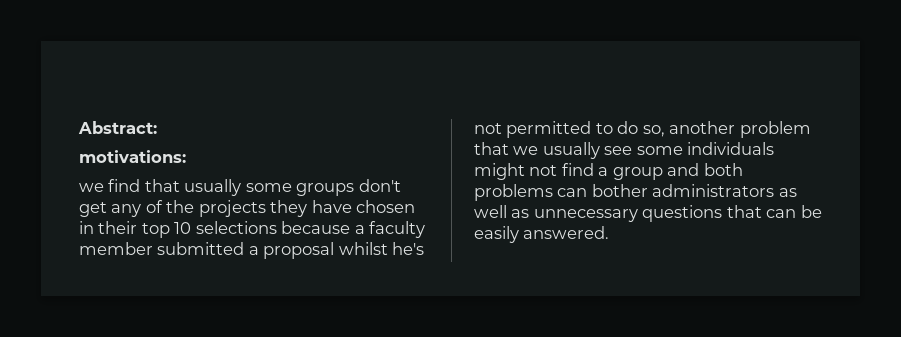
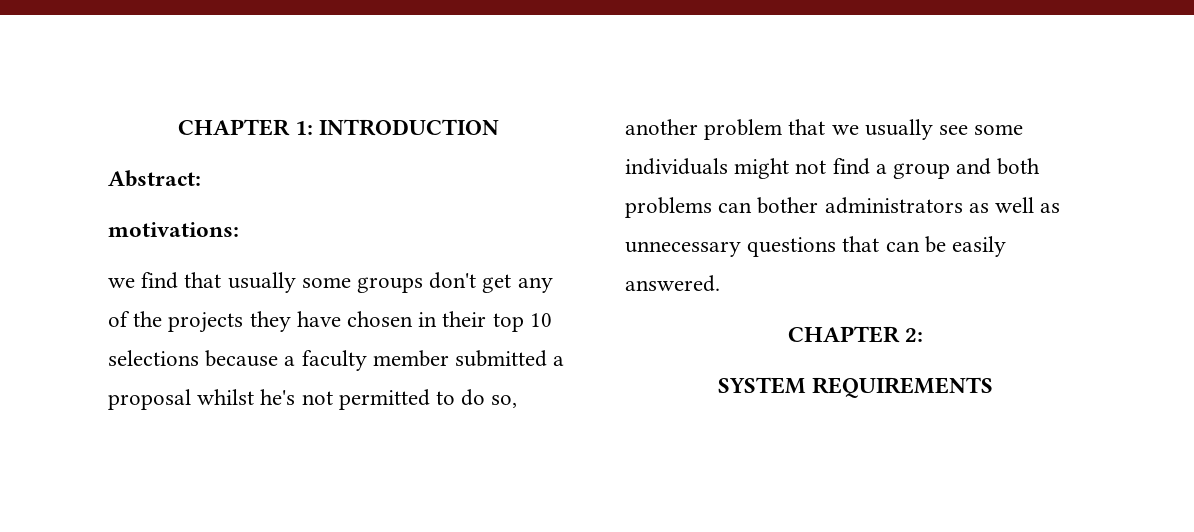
(78, 127) none -> [177,119,500,136] CHAPTER 1: INTRODUCTION //
(610, 232) none -> [787,326,924,343] [717,377,994,398] // CHAPTER 2: // SYSTEM REQUIREMENTS

